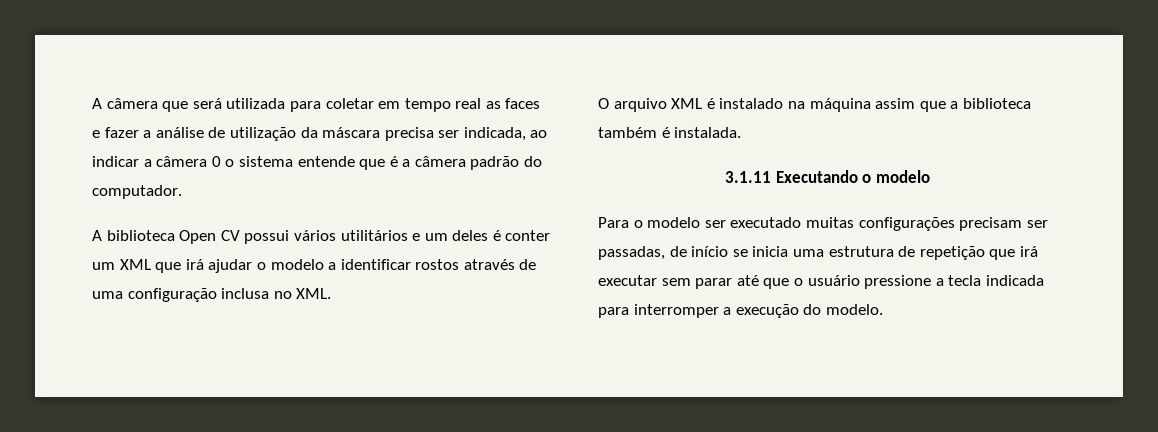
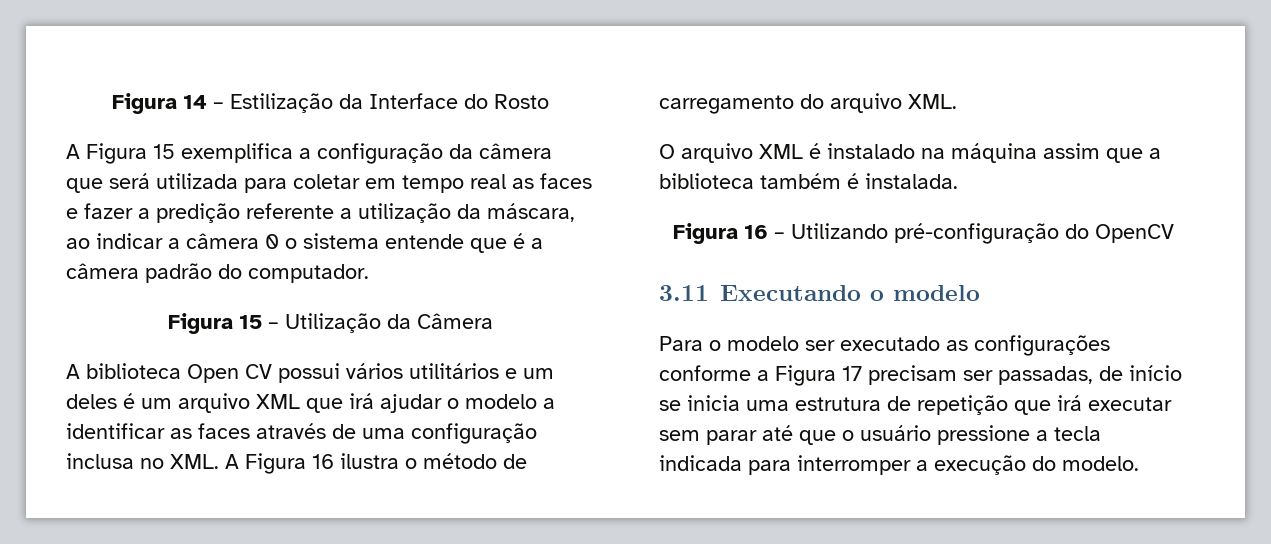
[92,98,102,109] A -> [111,93,549,114] [66,143,473,164] Figura 14 – Estilização da Interface do Rosto // A Figura 15 exemplifica a configuração da
[155,127,526,141] análise de utilização da máscara precisa ser indicada, -> [156,203,575,223] predição referente a utilização da máscara,
(182, 192) none -> [167,313,493,334] // Figura 15 – Utilização da Câmera
[505,230,551,241] [92,262,115,270] conter um -> [141,393,250,413] um arquivo
[415,259,460,270] rostos -> [170,423,250,439] as faces
(332, 293) none -> [225,453,527,474] [659,93,957,114] A Figura 16 ilustra o método de carregamento do arquivo XML.
[725,171,772,183] 3.1.11 -> [672,223,1174,244] [659,285,709,301] Figura 16 – Utilizando pré-configuração do OpenCV // 3.11
[805,217,955,231] muitas configurações -> [946,335,1110,356] [659,365,862,386] as configurações conforme a Figura 17

